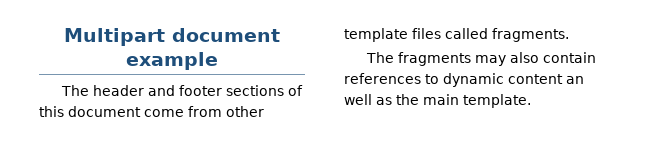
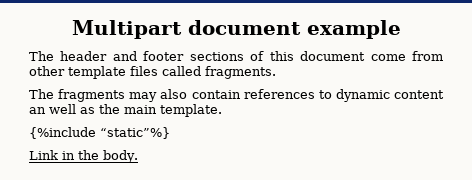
(531, 101) none -> [29,127,170,139] [29,150,138,163] // {%include “static”%} // Link in the body.

